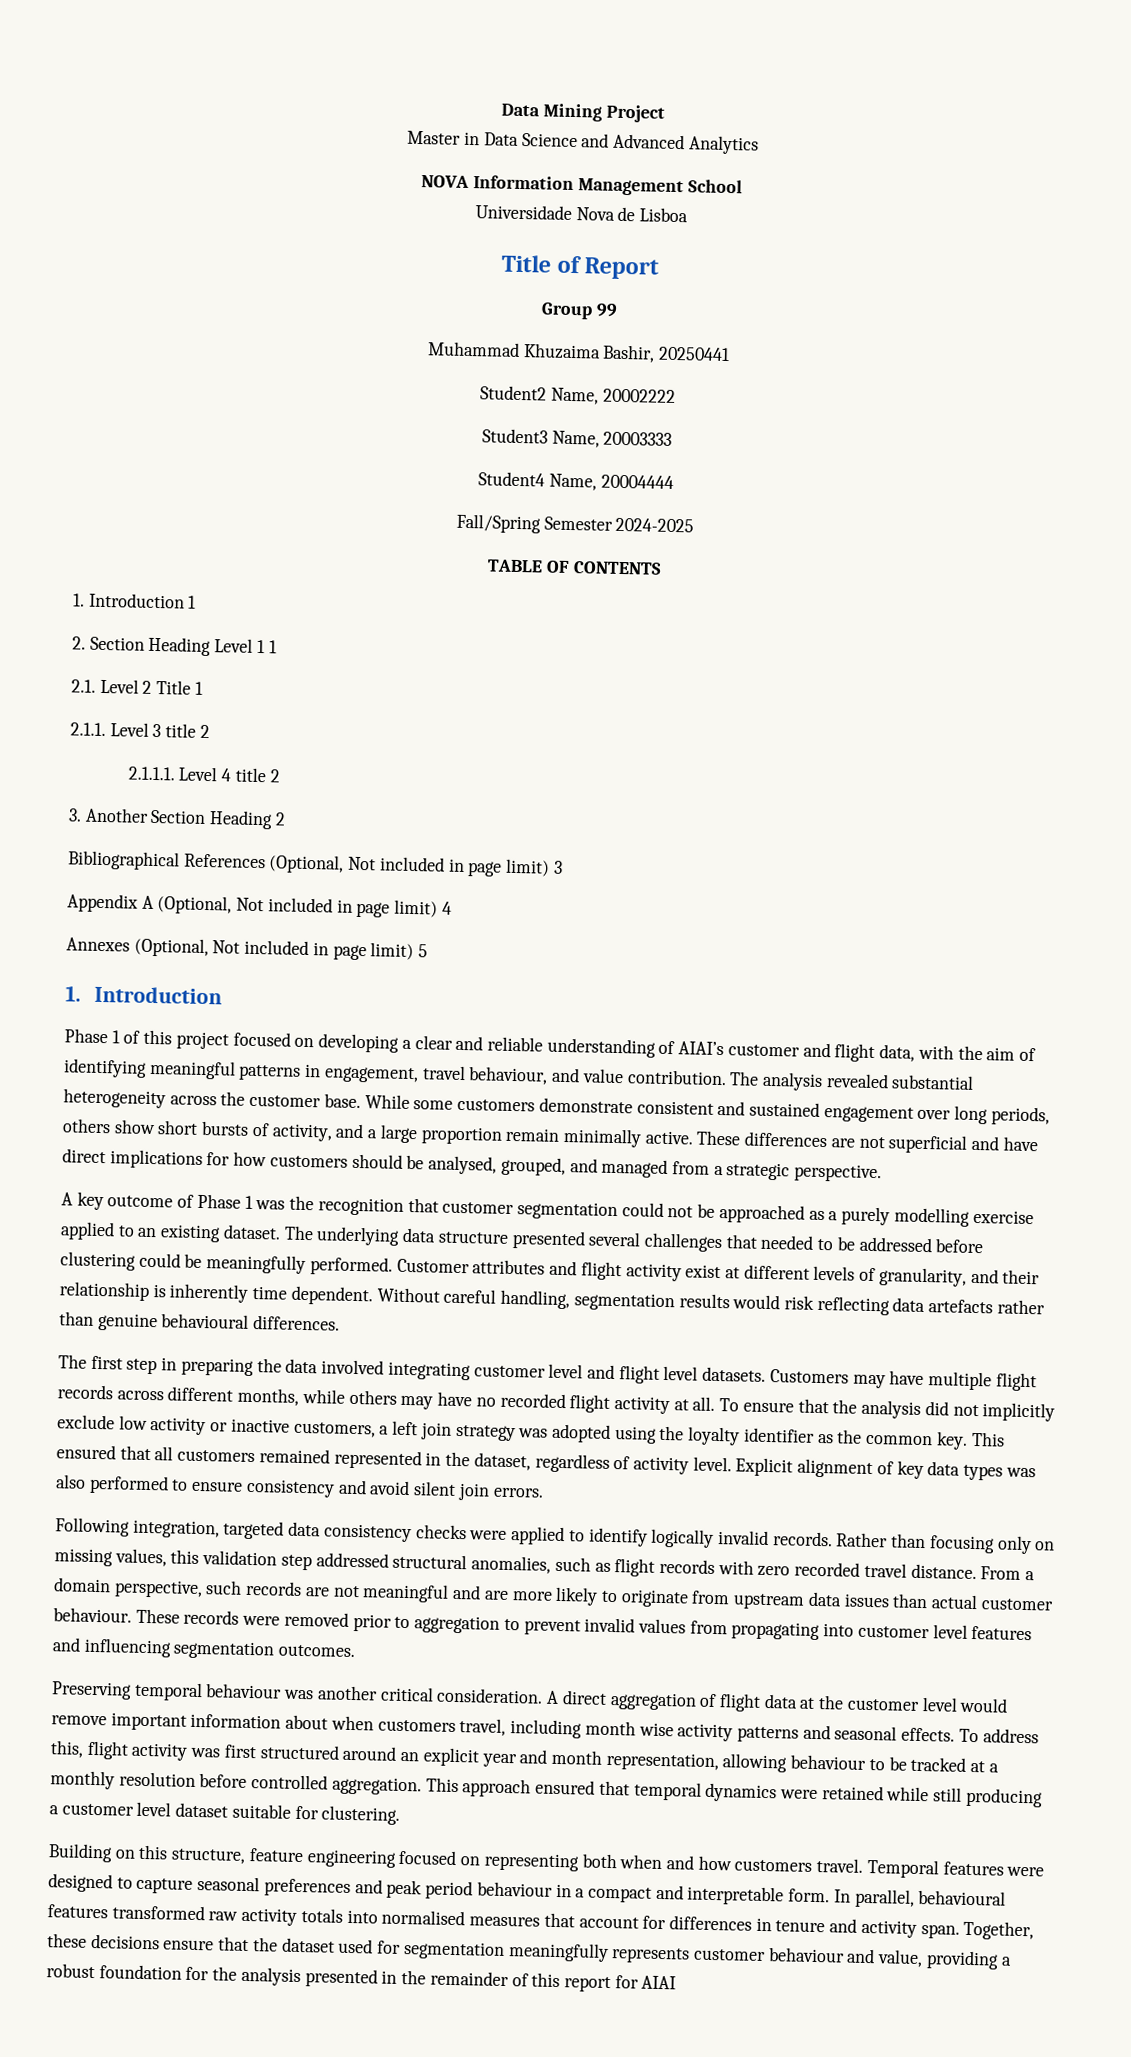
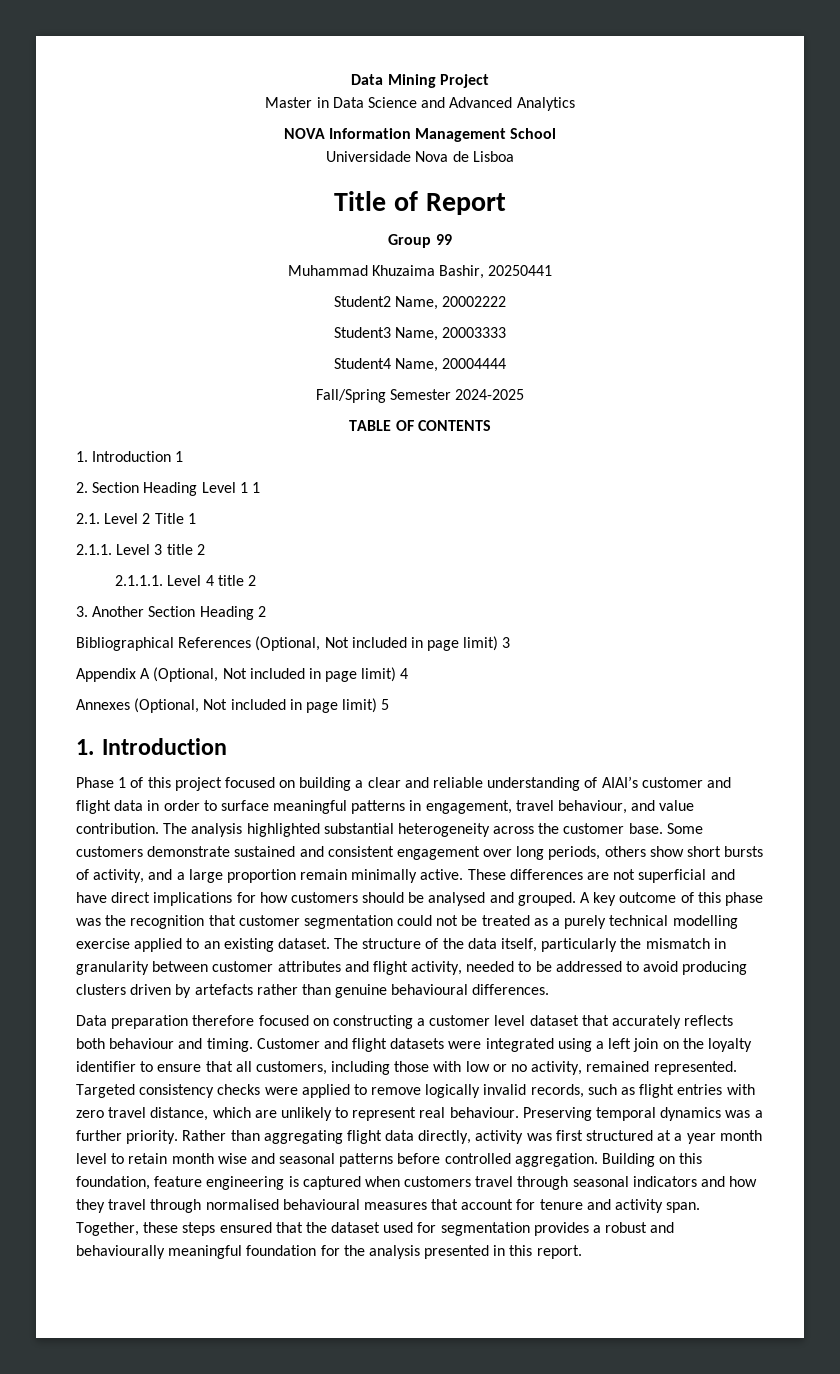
[318,1033,400,1053] developing -> [299,777,352,791] building
[879,1044,1036,1062] [63,1058,147,1078] data, with the aim of identifying -> [114,800,269,811] data in order to surface
[825,1073,889,1089] revealed -> [246,823,320,837] highlighted
[364,1094,820,1117] While some customers demonstrate consistent and sustained -> [666,823,703,834] [76,846,394,857] Some customers demonstrate sustained and consistent
[428,1155,883,1183] analysed, grouped, and managed from a strategic perspective. // -> [428,892,576,906] analysed and grouped.
[196,1193,253,1209] Phase 1 -> [697,892,763,906] this phase
[718,1203,805,1224] approached -> [481,915,530,926] treated
(891, 1216) none -> [609,915,669,926] technical
[316,1226,984,1254] [60,1251,1041,1287] [59,1281,926,1316] underlying data structure presented several challenges that needed to be addressed before clustering could be meaningfully performed. Customer attributes and flight activity exist at different levels of granularity, and their relationship is inherently time dependent. Without careful handling, segmentation results would risk reflecting data -> [362,938,726,952] [76,961,748,975] [76,984,192,998] structure of the data itself, particularly the mismatch in granularity between customer attributes and flight activity, needed to be addressed to avoid producing clusters driven by
[58,1354,1037,1392] [57,1384,1056,1422] [57,1414,1005,1450] [56,1444,1036,1481] [55,1474,544,1501] [55,1517,322,1540] The first step in preparing the data involved integrating customer level and flight level datasets. Customers may have multiple flight records across different months, while others may have no recorded flight activity at all. To ensure that the analysis did not implicitly exclude low activity or inactive customers, a left join strategy was adopted using the loyalty identifier as the common key. This ensured that all customers remained represented in the dataset, regardless of activity level. Explicit alignment of key data types was also performed to ensure consistency and avoid silent join errors. // Following integration, targeted data -> [76,1015,734,1029] [76,1038,752,1052] [76,1061,737,1075] [76,1084,135,1098] Data preparation therefore focused on constructing a customer level dataset that accurately reflects both behaviour and timing. Customer and flight datasets were integrated using a left join on the loyalty identifier to ensure that all customers, including those with low or no activity, remained represented. Targeted
[587,1527,648,1547] identify -> [371,1087,422,1095] remove
[772,1531,1056,1555] [54,1548,552,1574] records. Rather than focusing only on missing values, this validation step addressed structural anomalies, -> [530,1084,584,1098] records,
[658,1558,715,1574] records -> [677,1084,723,1095] entries
[794,1561,1036,1581] [54,1577,1054,1611] [53,1607,1033,1641] [52,1637,356,1660] [51,1681,1009,1713] [51,1712,1039,1744] [50,1740,999,1773] [50,1770,1043,1808] [49,1801,401,1825] recorded travel distance. From a domain perspective, such records are not meaningful and are more likely to originate from upstream data issues than actual customer behaviour. These records were removed prior to aggregation to prevent invalid values from propagating into customer level features and influencing segmentation outcomes. // Preserving temporal behaviour was another critical consideration. A direct aggregation of flight data at the customer level would remove important information about when customers travel, including month wise activity patterns and seasonal effects. To address this, flight activity was first structured around an explicit year and month representation, allowing behaviour to be tracked at a monthly resolution before controlled aggregation. This approach ensured that temporal dynamics were retained while still producing a customer level dataset suitable for clustering. // -> [108,1107,763,1121] [76,1130,762,1144] [76,1153,598,1167] travel distance, which are unlikely to represent real behaviour. Preserving temporal dynamics was a further priority. Rather than aggregating flight data directly, activity was first structured at a year month level to retain month wise and seasonal patterns before controlled aggregation.
[171,1848,247,1864] structure, -> [76,1176,150,1190] foundation,
[398,1849,1045,1879] [48,1873,1007,1908] [47,1904,466,1926] focused on representing both when and how customers travel. Temporal features were designed to capture seasonal preferences and peak period behaviour in a compact and interpretable form. In parallel, behavioural features transformed raw activity totals into normalised -> [288,1176,758,1190] [76,1199,360,1213] is captured when customers travel through seasonal indicators and how they travel through normalised behavioural
[668,1915,772,1932] differences in -> (536, 1204) none
[90,1933,215,1951] decisions ensure -> [182,1222,272,1236] steps ensured
[507,1942,1012,1970] [46,1963,95,1979] meaningfully represents customer behaviour and value, providing a robust -> [533,1222,675,1236] [76,1245,243,1259] provides a robust and behaviourally meaningful
[401,1970,677,1993] the remainder of this report for AIAI -> [509,1245,582,1259] this report.

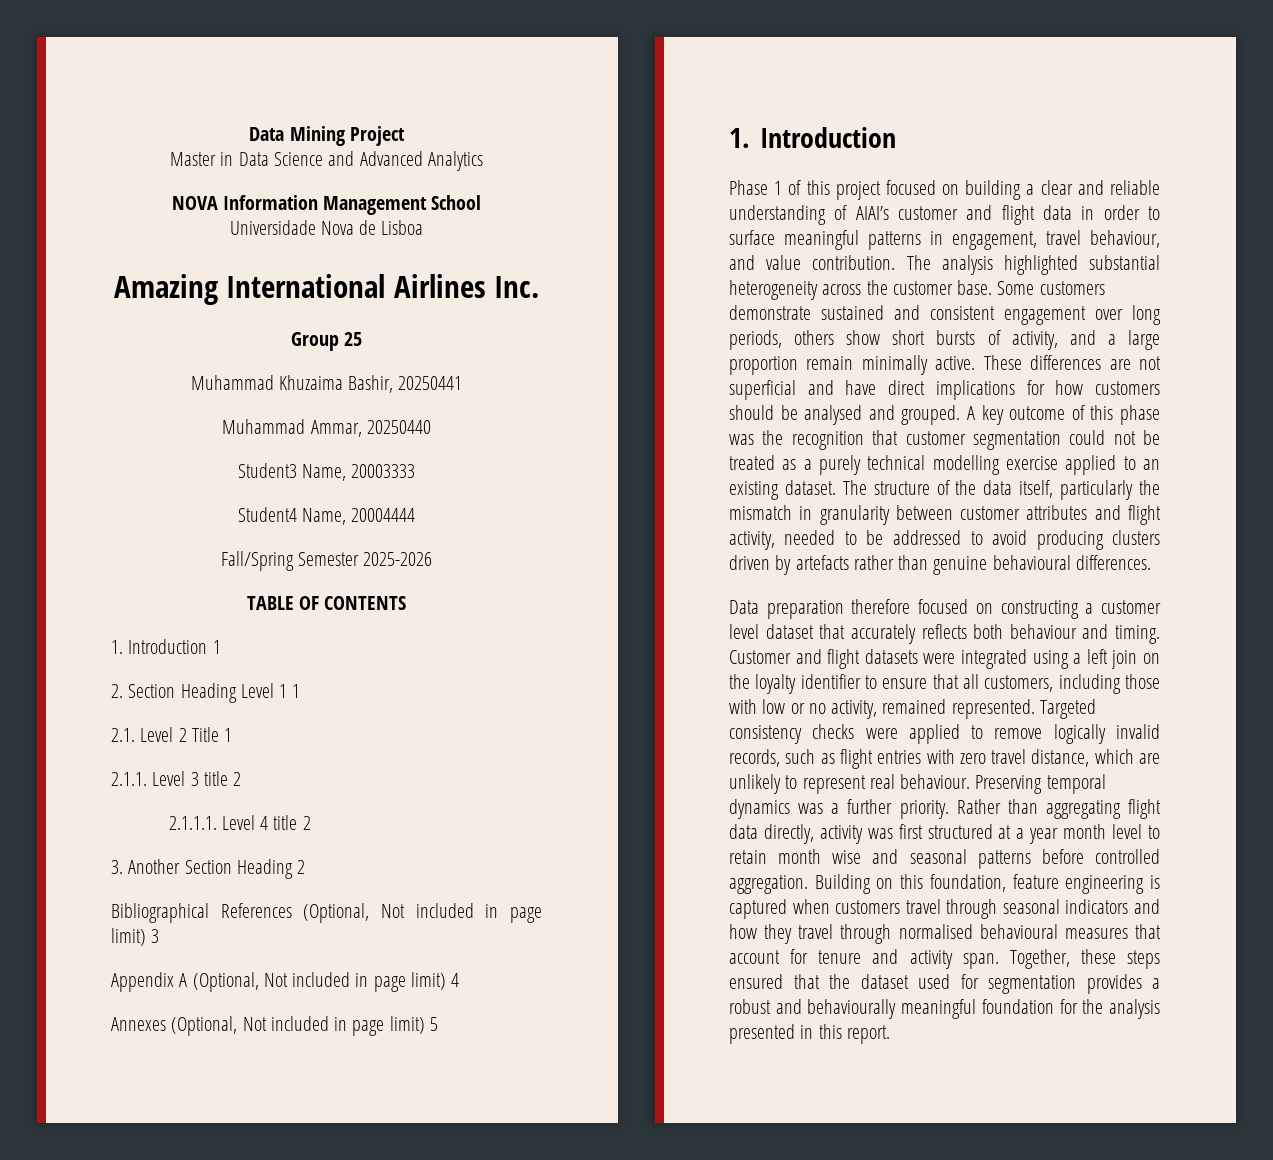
[334,191,506,215] Title of Report -> [114,274,539,305] Amazing International Airlines Inc.
[435,234,452,245] 99 -> [344,332,363,346] 25
[333,296,507,310] Student2 Name, 20002222 -> [222,419,431,437] Muhammad Ammar, 20250440
[455,389,525,400] 2024-2025 -> [363,552,433,566] 2025-2026

